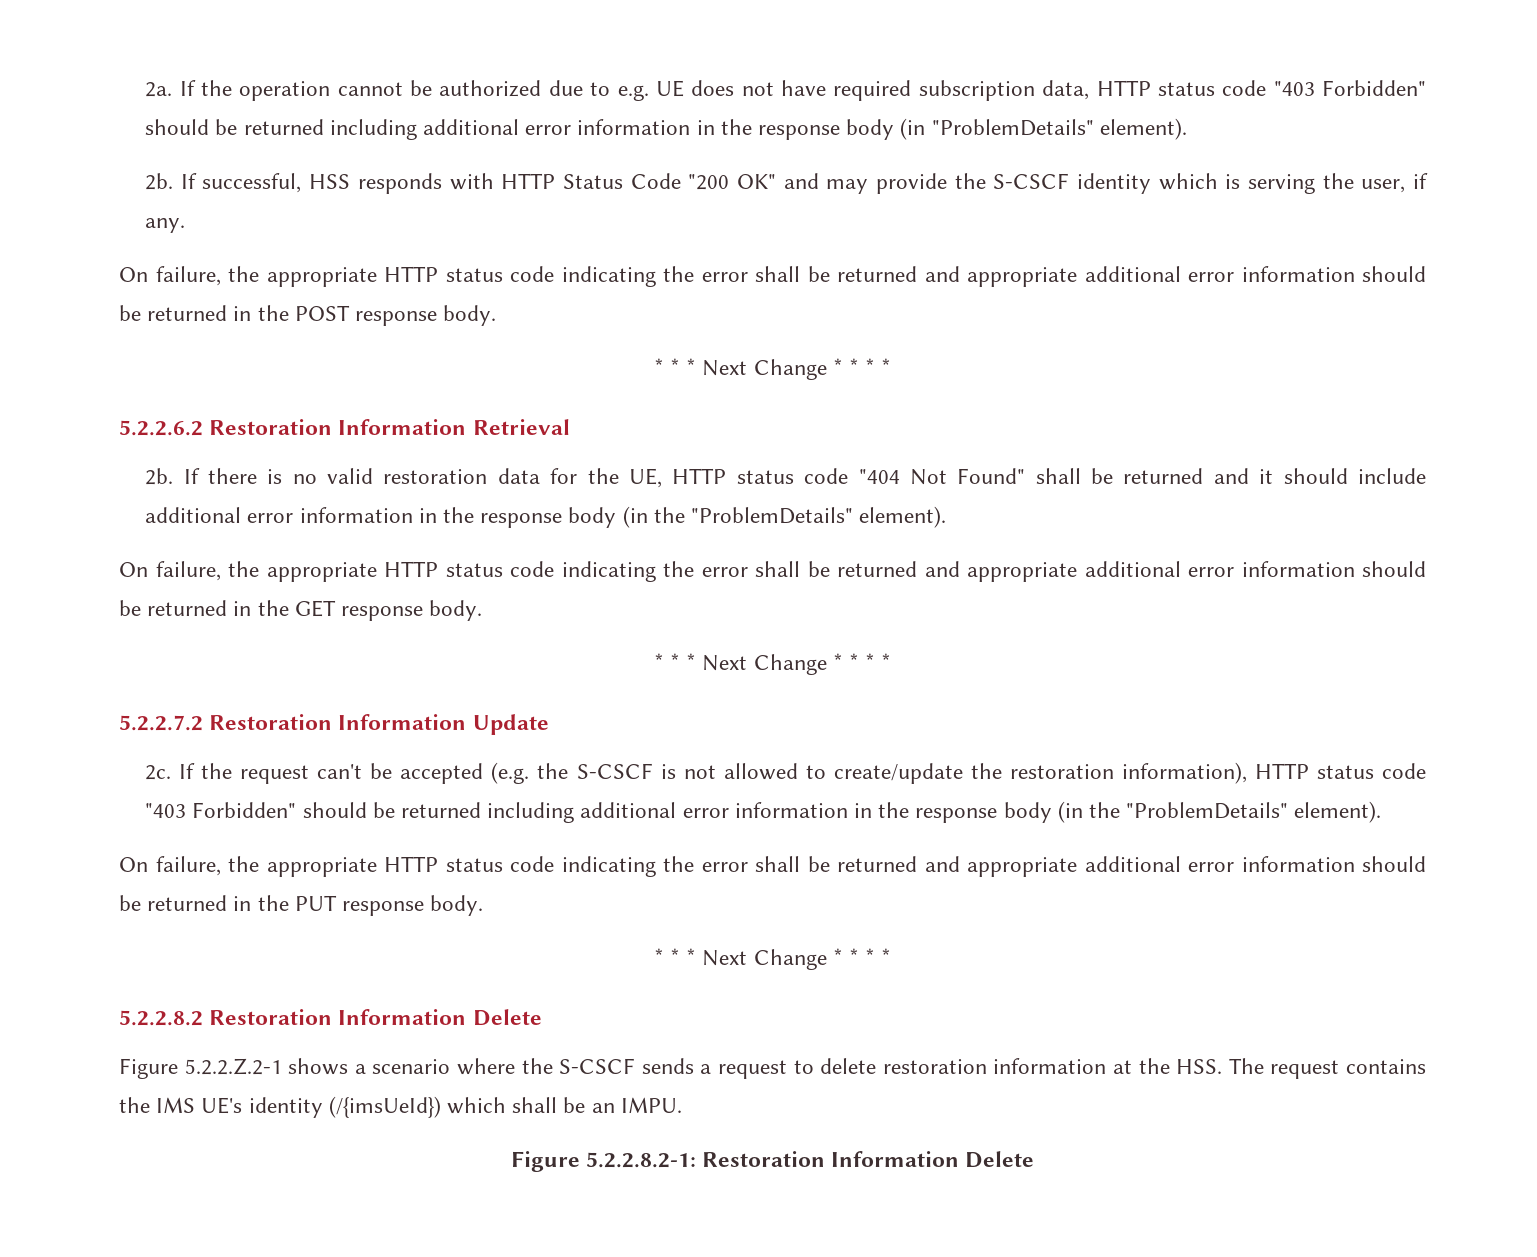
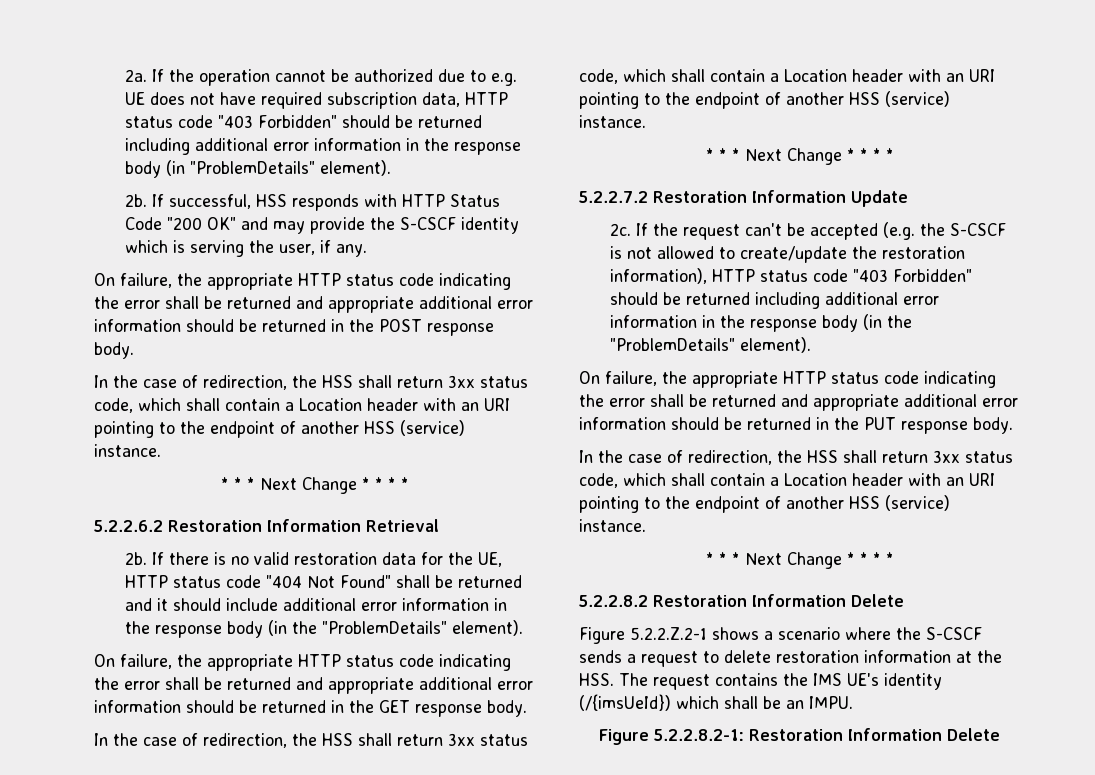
(497, 315) none -> [94,375,528,390] [94,398,510,413] [94,420,465,438] [94,444,161,457] // In the case of redirection, the HSS shall return 3xx status code, which shall contain a Location header with an URI pointing to the endpoint of another HSS (service) instance.
(483, 610) none -> [94,733,528,748] [579,69,995,84] [579,91,950,109] [579,115,646,128] // In the case of redirection, the HSS shall return 3xx status code, which shall contain a Location header with an URI pointing to the endpoint of another HSS (service) instance.
(484, 905) none -> [579,450,1013,465] [579,473,995,488] [579,495,950,513] [579,519,646,532] // In the case of redirection, the HSS shall return 3xx status code, which shall contain a Location header with an URI pointing to the endpoint of another HSS (service) instance.

